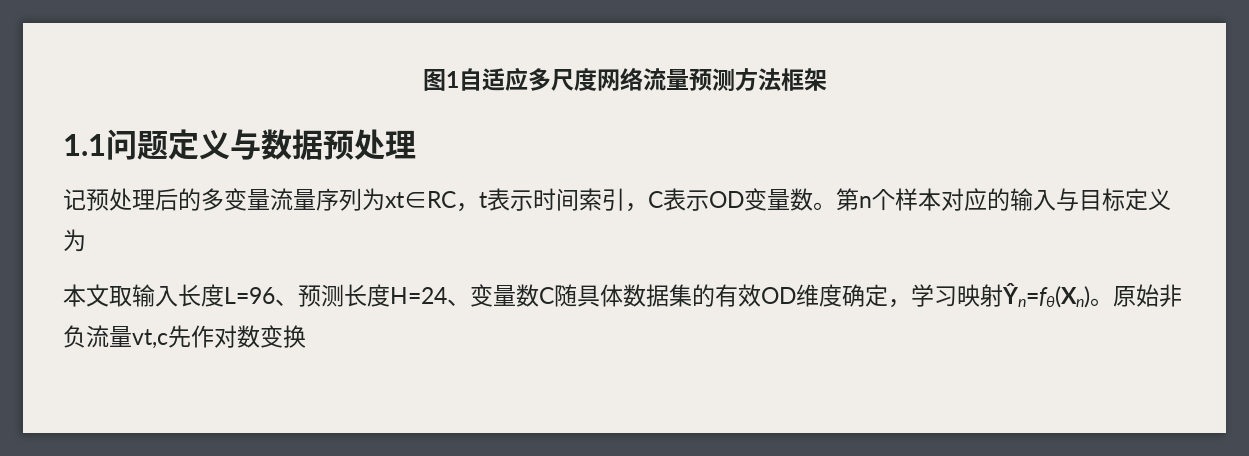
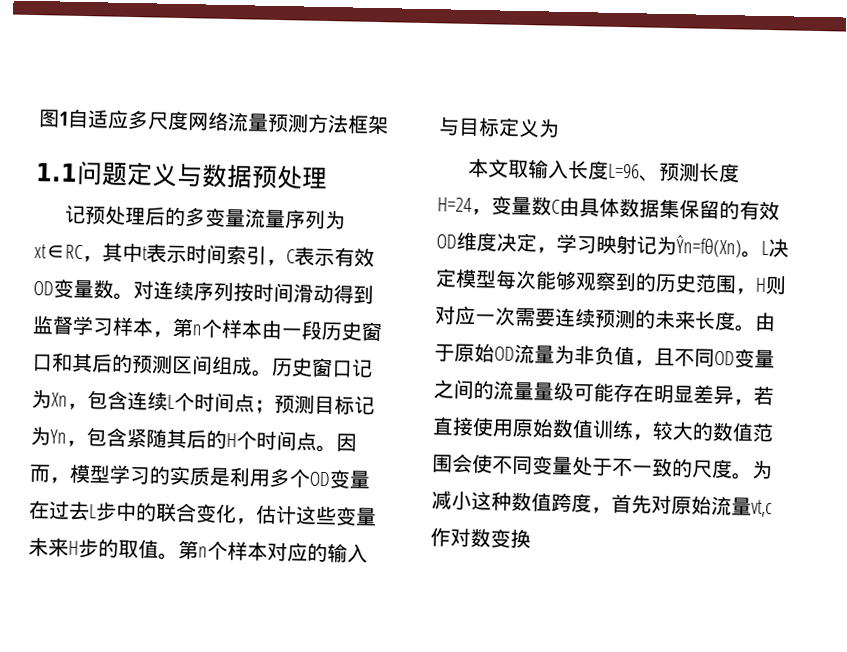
(479, 207) none -> [102,242,143,263] 其中
(709, 200) none -> [334,247,375,267] 有效
(836, 206) none -> [133,280,374,304] [32,315,383,342] [31,352,373,378] [31,389,375,416] [30,426,357,453] [29,463,371,489] [28,499,377,527] [28,536,179,561] 对连续序列按时间滑动得到监督学习样本，第n个样本由一段历史窗口和其后的预测区间组成。历史窗口记为Xn，包含连续L个时间点；预测目标记为Yn，包含紧随其后的H个时间点。因而，模型学习的实质是利用多个OD变量在过去L步中的联合变化，估计这些变量未来H步的取值。
[447,299,470,306] 、 -> [471,208,492,216] ，
[554,284,577,307] 随 -> [559,196,580,217] 由
(692, 295) none -> [679,199,720,220] 保留
[842,284,865,307] 确 -> [496,232,517,252] 决
[1002,283,1182,308] [63,325,86,348] Ŷn=fθ(Xn)。原始非负 -> [636,235,789,258] [435,268,787,295] [435,305,776,332] [434,343,775,369] [433,379,774,406] [432,416,774,443] [432,453,773,480] [431,490,712,515] 记为Ŷn=fθ(Xn)。L决定模型每次能够观察到的历史范围，H则对应一次需要连续预测的未来长度。由于原始OD流量为非负值，且不同OD变量之间的流量量级可能存在明显差异，若直接使用原始数值训练，较大的数值范围会使不同变量处于不一致的尺度。为减小这种数值跨度，首先对原始
[168,325,191,348] 先 -> (772, 508) none

